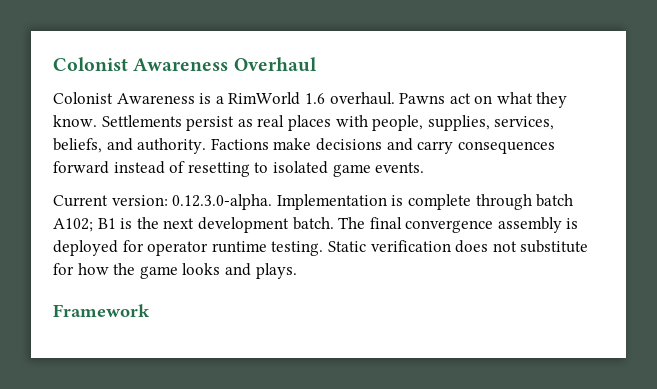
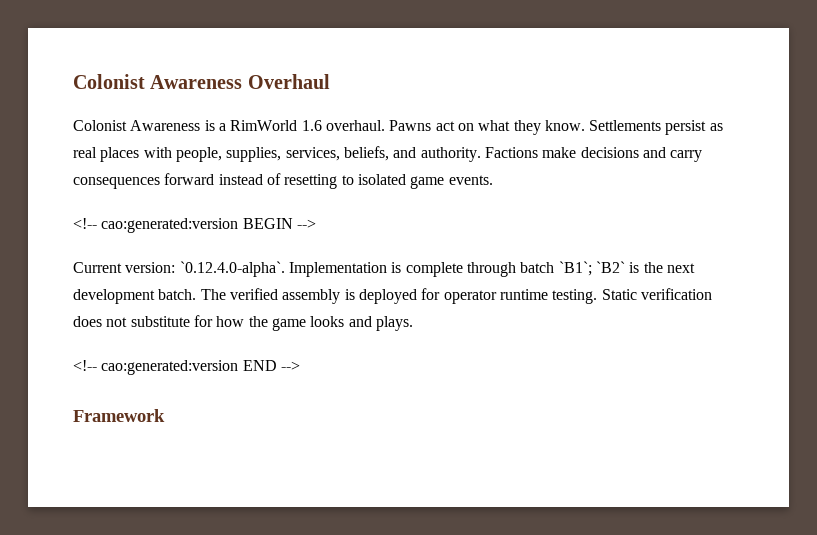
(425, 167) none -> [73,218,316,233] // <!-- cao:generated:version BEGIN -->
[172,194,273,210] 0.12.3.0-alpha. -> [179,261,285,277] `0.12.4.0-alpha`.
[53,218,116,232] A102; B1 -> [558,261,625,276] `B1`; `B2`
[369,217,494,233] final convergence -> [229,288,278,300] verified
(297, 271) none -> [73,360,300,375] // <!-- cao:generated:version END -->

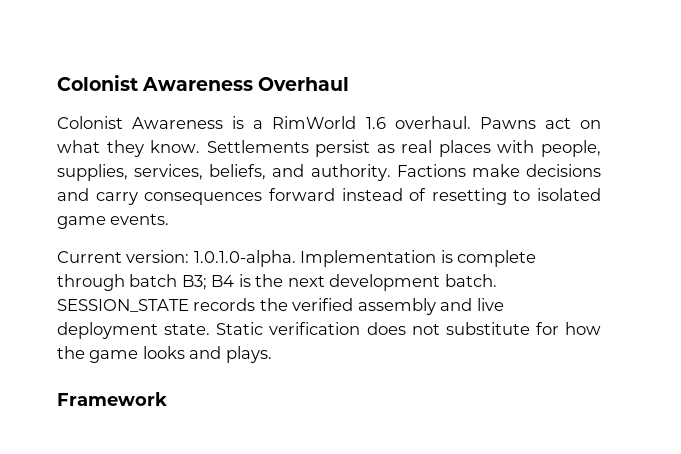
[73,218,316,233] // <!-- cao:generated:version BEGIN --> -> (170, 219) none
[179,261,285,277] `0.12.4.0-alpha`. -> [193,250,296,267] 1.0.1.0-alpha.
[558,261,625,276] `B1`; `B2` -> [181,275,235,290] B3; B4
[200,288,598,304] The verified assembly is deployed for operator runtime testing. -> [57,298,504,315] [57,322,211,339] SESSION_STATE records the verified assembly and live deployment state.
[73,360,300,375] // <!-- cao:generated:version END --> -> (272, 354) none

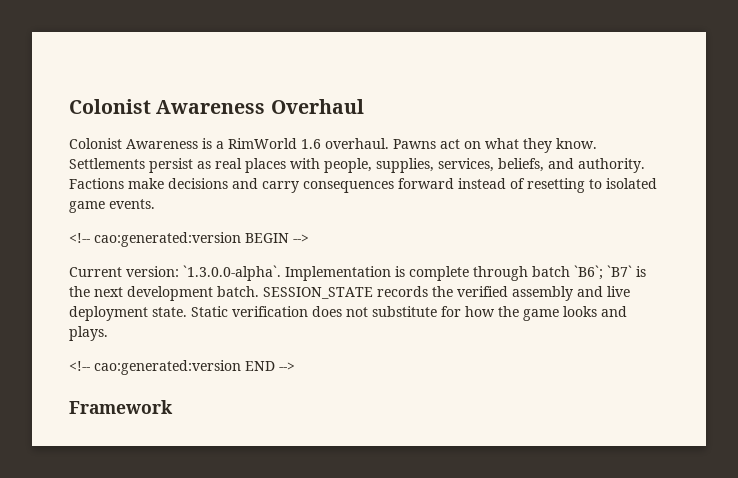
(170, 219) none -> [69,232,309,247] // <!-- cao:generated:version BEGIN -->
[193,250,296,267] 1.0.1.0-alpha. -> [183,265,281,281] `1.3.0.0-alpha`.
[181,275,235,290] B3; B4 -> [574,265,632,280] `B6`; `B7`
(272, 354) none -> [69,360,295,375] // <!-- cao:generated:version END -->

